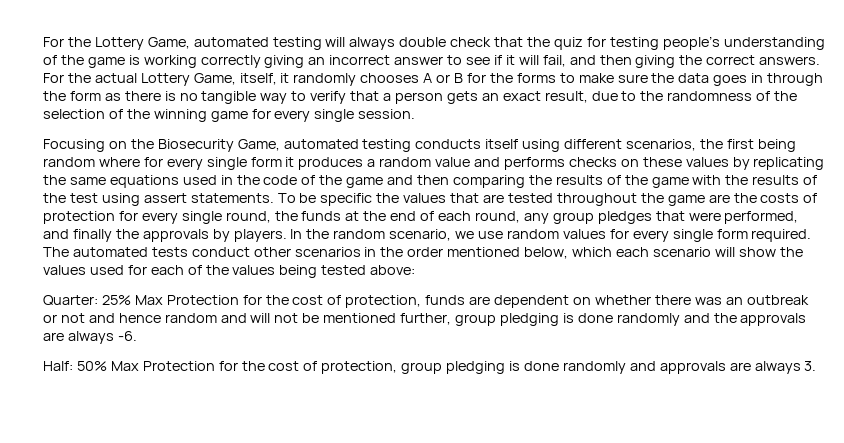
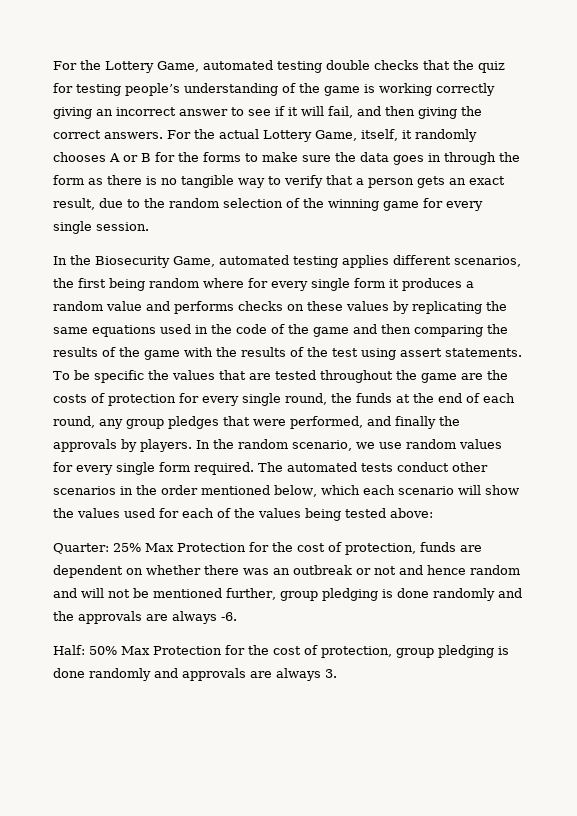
[325,37,492,50] will always double check -> [326,60,419,70] double checks
[667,91,798,101] randomness of the -> [169,198,219,208] random
[43,139,127,152] Focusing on -> [53,256,67,265] In
[415,139,561,152] conducts itself using -> [342,255,389,268] applies

